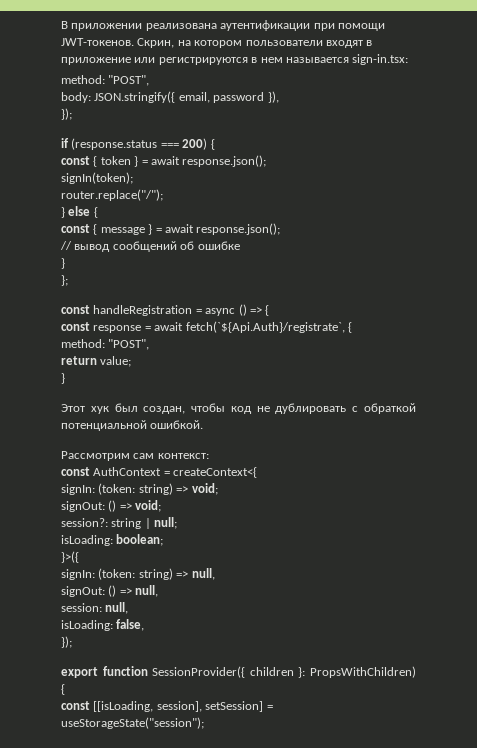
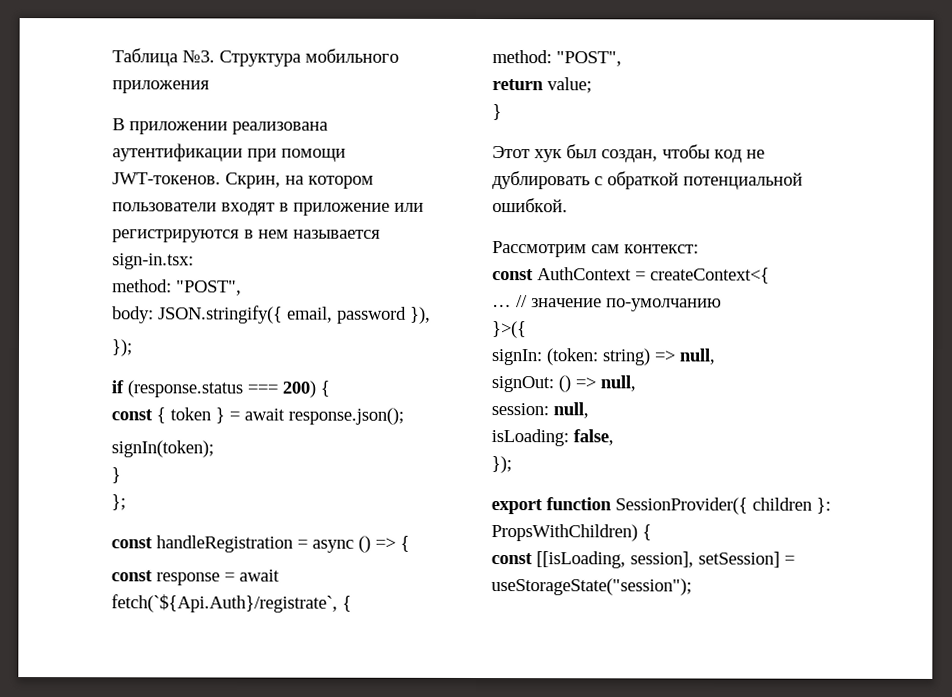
(61, 25) none -> [112,48,399,67] [112,80,210,94] Таблица №3. Структура мобильного приложения //
[61,189,163,201] [61,206,98,218] [61,223,281,235] [60,241,240,252] // router.replace("/"); // } else { // const { message } = await response.json(); // // вывод сообщений об ошибке -> (214, 449) none
[61,483,218,495] [61,500,162,512] [61,517,178,529] [61,534,164,546] signIn: (token: string) => void; // signOut: () => void; // session?: string | null; // isLoading: boolean; -> [492,295,722,312] … // значение по-умолчанию

